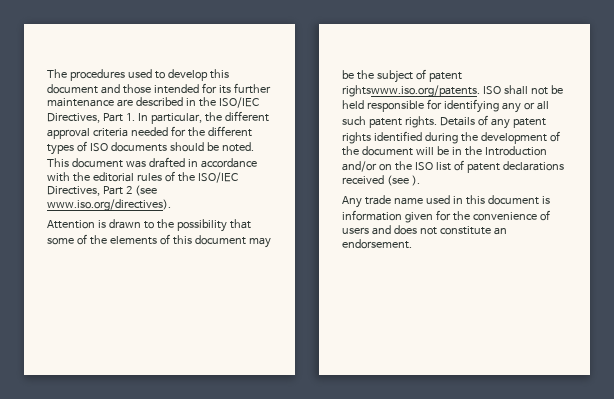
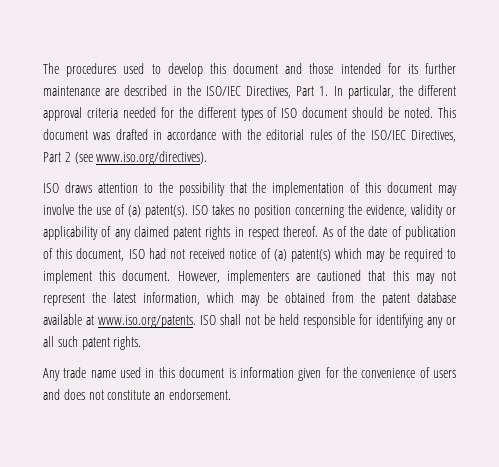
[110,142,167,152] documents -> [302,107,348,118] document
[47,219,141,229] Attention is drawn -> [43,182,138,193] ISO draws attention
[47,234,271,248] [342,69,462,83] [342,85,480,97] some of the elements of this document may be the subject of patent rightswww.iso.org/patents. -> [252,182,458,196] [43,204,456,218] [43,226,456,240] [43,248,456,262] [43,270,456,284] [43,292,456,306] [43,314,196,328] the implementation of this document may involve the use of (a) patent(s). ISO takes no position concerning the evidence, validity or applicability of any claimed patent rights in respect thereof. As of the date of publication of this document, ISO had not received notice of (a) patent(s) which may be required to implement this document. However, implementers are cautioned that this may not represent the latest information, which may be obtained from the patent database available at www.iso.org/patents.
[439,115,546,129] [342,131,560,144] [342,146,547,156] [342,160,564,173] [342,175,420,186] Details of any patent rights identified during the development of the document will be in the Introduction and/or on the ISO list of patent declarations received (see ). -> (142, 343) none

